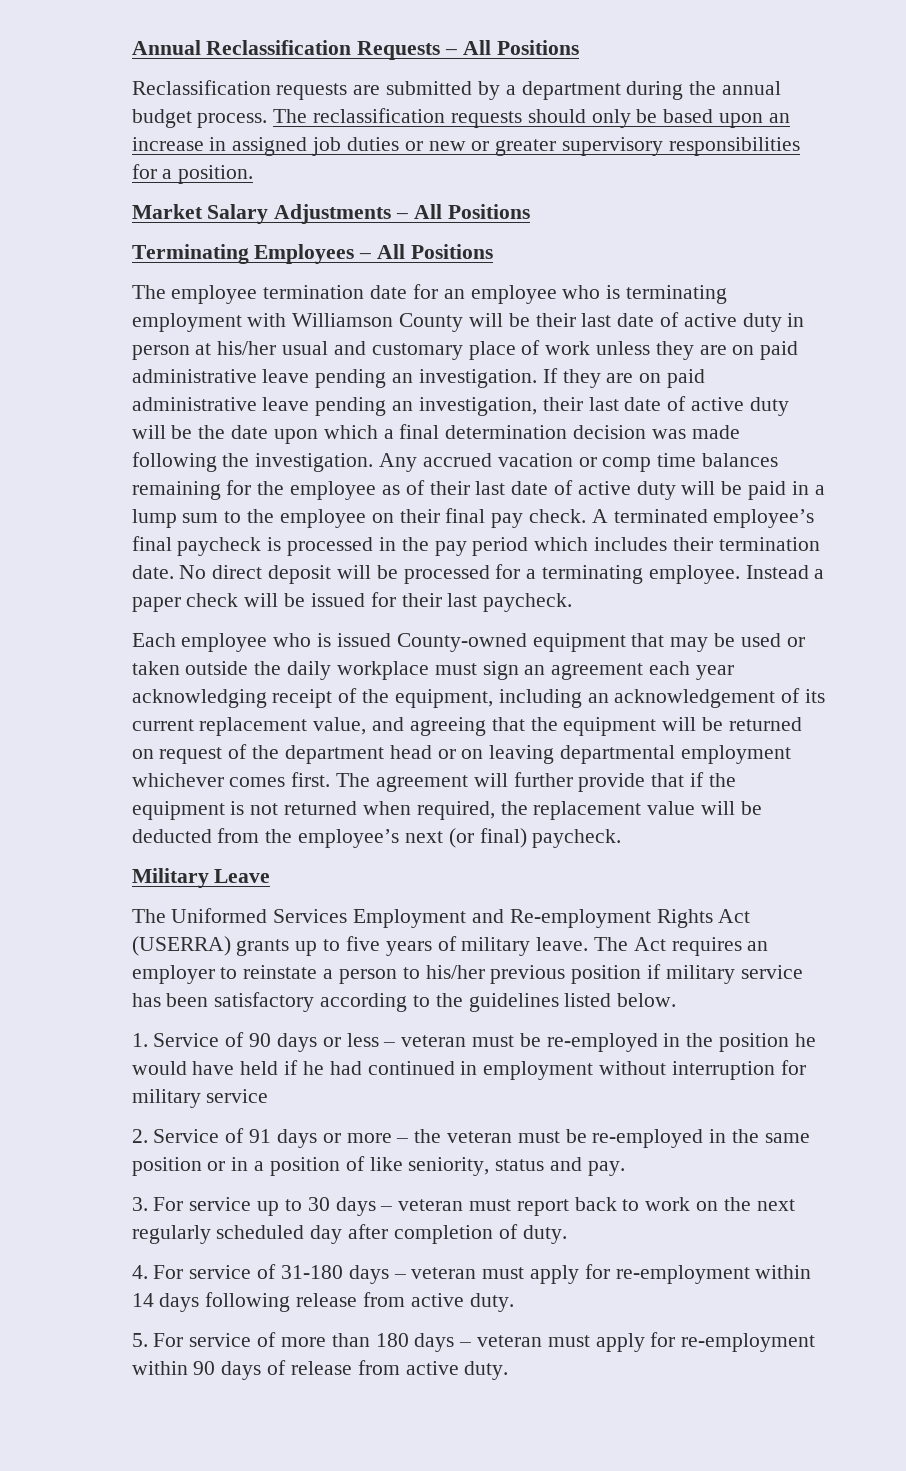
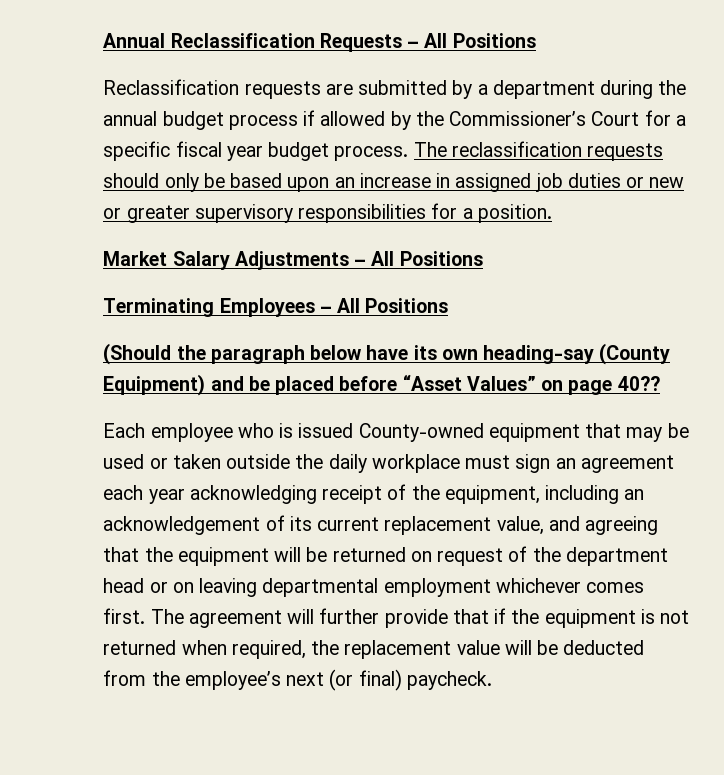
(192, 118) none -> [228,110,686,130] [103,141,330,161] process if allowed by the Commissioner’s Court for a specific fiscal year budget
[131,284,727,304] [131,312,805,332] [131,340,799,360] [131,368,705,388] [131,396,789,416] [131,424,740,444] [131,452,778,472] [131,480,825,500] [131,508,815,528] [131,536,820,556] [131,564,825,584] [131,592,573,612] The employee termination date for an employee who is terminating employment with Williamson County will be their last date of active duty in person at his/her usual and customary place of work unless they are on paid administrative leave pending an investigation. If they are on paid administrative leave pending an investigation, their last date of active duty will be the date upon which a final determination decision was made following the investigation. Any accrued vacation or comp time balances remaining for the employee as of their last date of active duty will be paid in a lump sum to the employee on their final pay check. A terminated employee’s final paycheck is processed in the pay period which includes their termination date. No direct deposit will be processed for a terminating employee. Instead a paper check will be issued for their last paycheck. -> [103,343,671,365] [103,374,660,396] (Should the paragraph below have its own heading-say (County Equipment) and be placed before “Asset Values” on page 40??
[131,868,271,888] [131,908,751,928] [131,936,769,956] [131,964,803,984] [131,992,677,1012] [131,1032,816,1052] [131,1060,806,1080] [131,1089,269,1108] [131,1128,810,1148] [131,1156,625,1176] [131,1197,795,1216] [131,1224,567,1244] [131,1264,812,1284] [131,1292,514,1312] [131,1332,816,1352] [131,1360,509,1380] // Military Leave // The Uniformed Services Employment and Re-employment Rights Act (USERRA) grants up to five years of military leave. The Act requires an employer to reinstate a person to his/her previous position if military service has been satisfactory according to the guidelines listed below. // 1. Service of 90 days or less – veteran must be re-employed in the position he would have held if he had continued in employment without interruption for military service // 2. Service of 91 days or more – the veteran must be re-employed in the same position or in a position of like seniority, status and pay. // 3. For service up to 30 days – veteran must report back to work on the next regularly scheduled day after completion of duty. // 4. For service of 31-180 days – veteran must apply for re-employment within 14 days following release from active duty. // 5. For service of more than 180 days – veteran must apply for re-employment within 90 days of release from active duty. -> (492, 680) none

